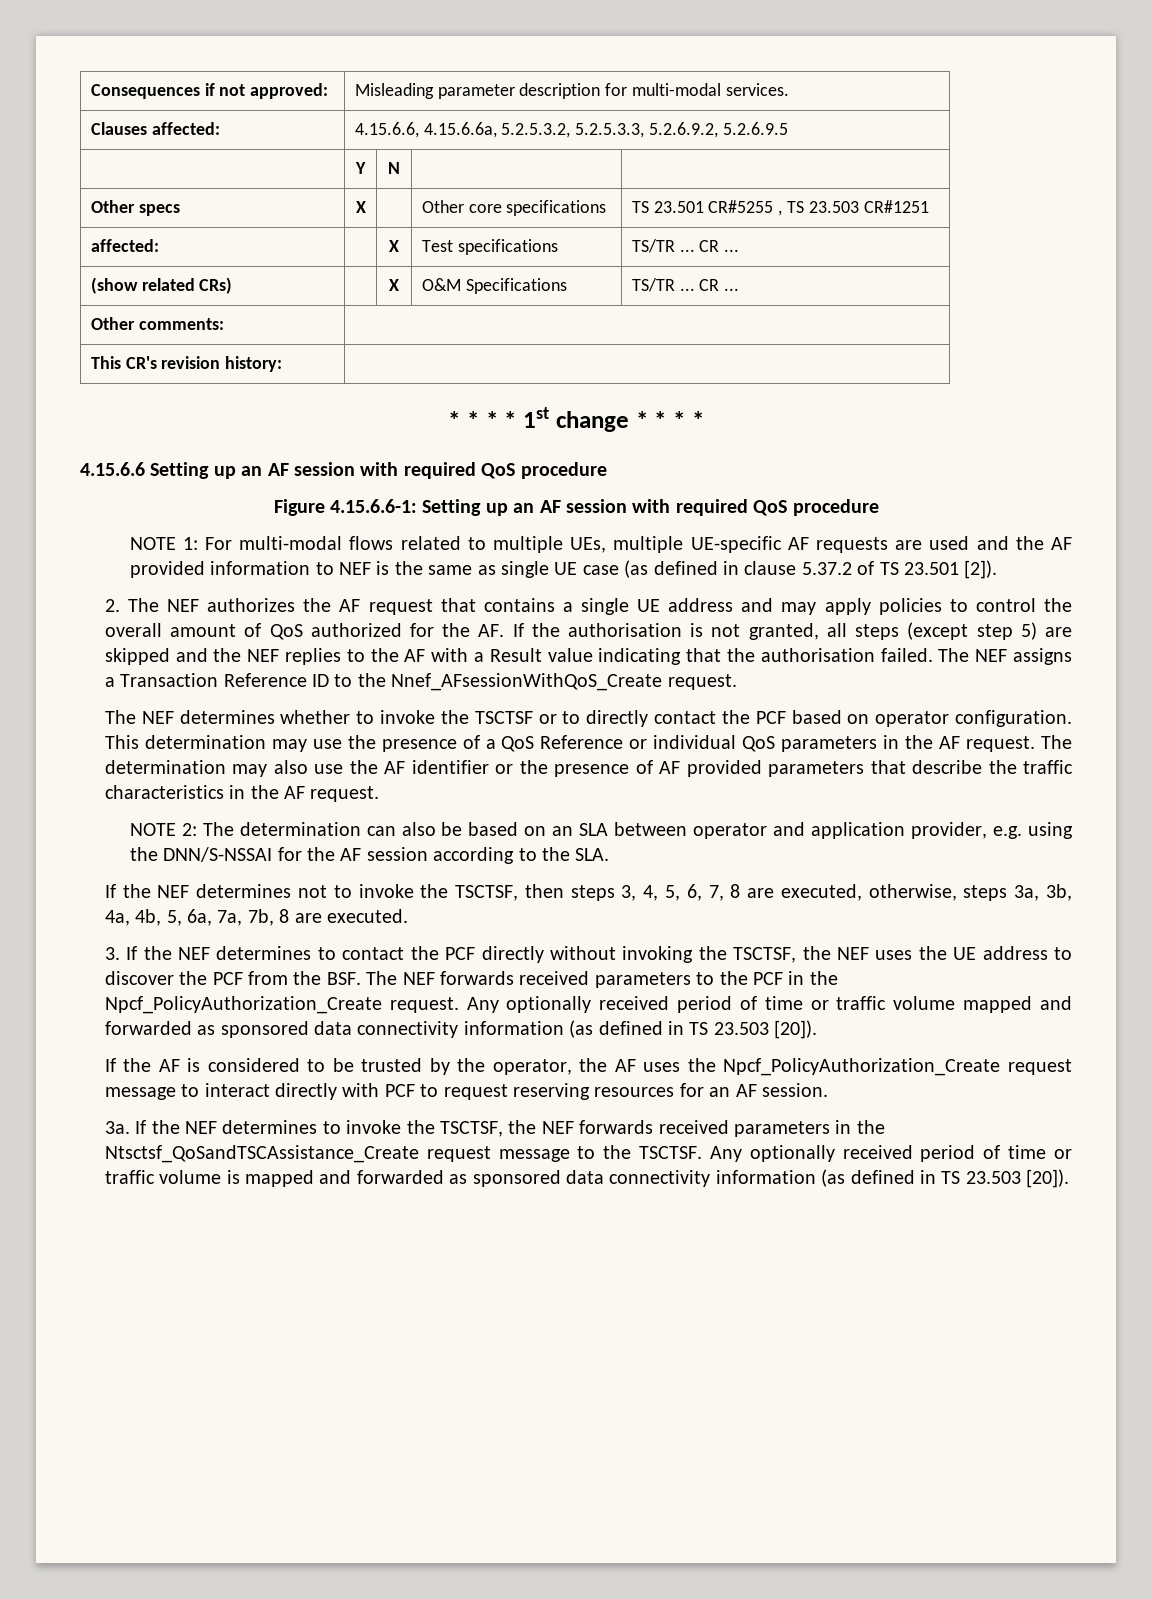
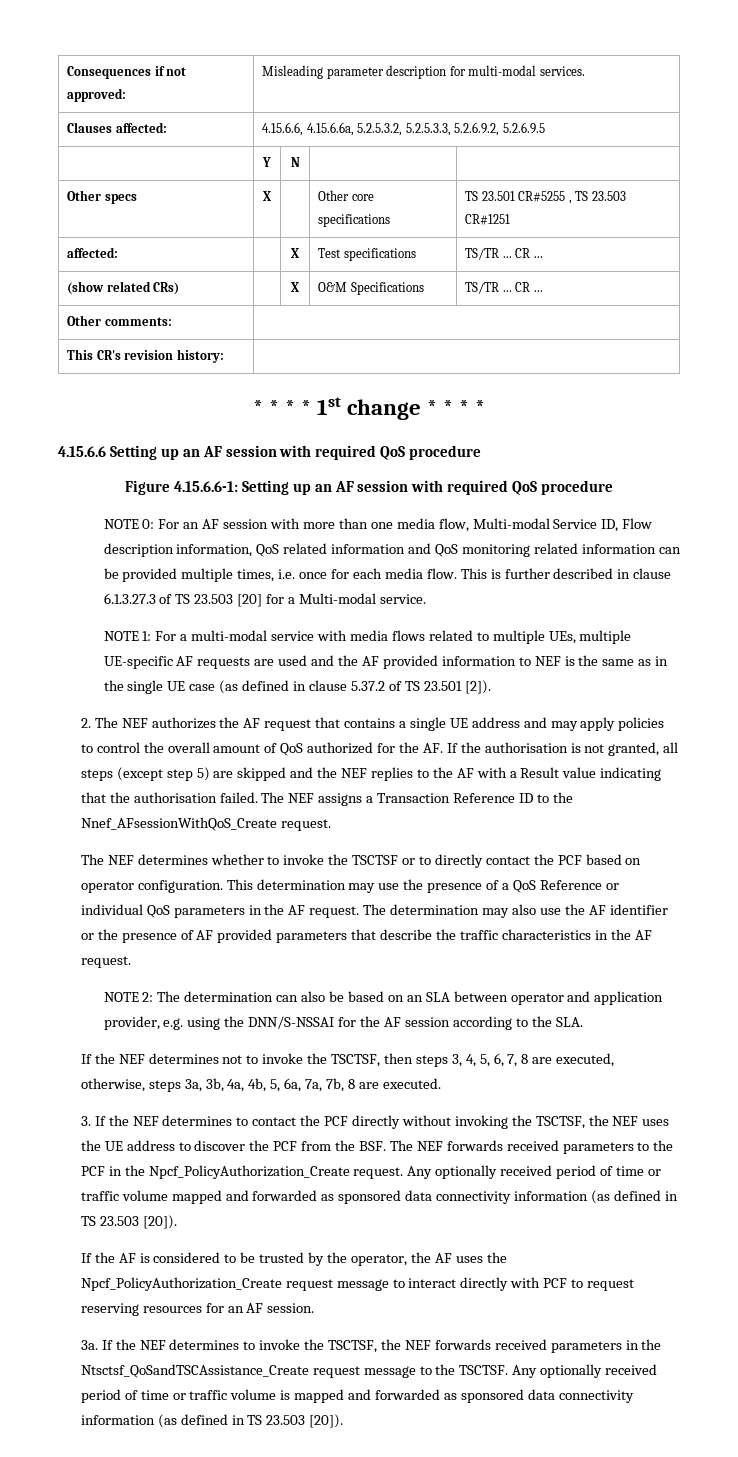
[182,536,343,550] 1: For multi-modal -> [142,518,653,532] [103,543,681,557] [103,568,672,582] [103,593,426,607] [103,630,388,641] 0: For an AF session with more than one media flow, Multi-modal Service ID, Flow description information, QoS related information and QoS monitoring related information can be provided multiple times, i.e. once for each media flow. This is further described in clause 6.1.3.27.3 of TS 23.503 [20] for a Multi-modal service. // NOTE 1: For a multi-modal service with media
(496, 570) none -> [655,656,669,666] [103,680,124,691] in the

